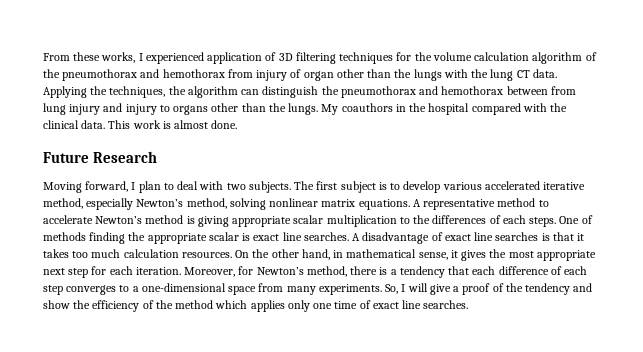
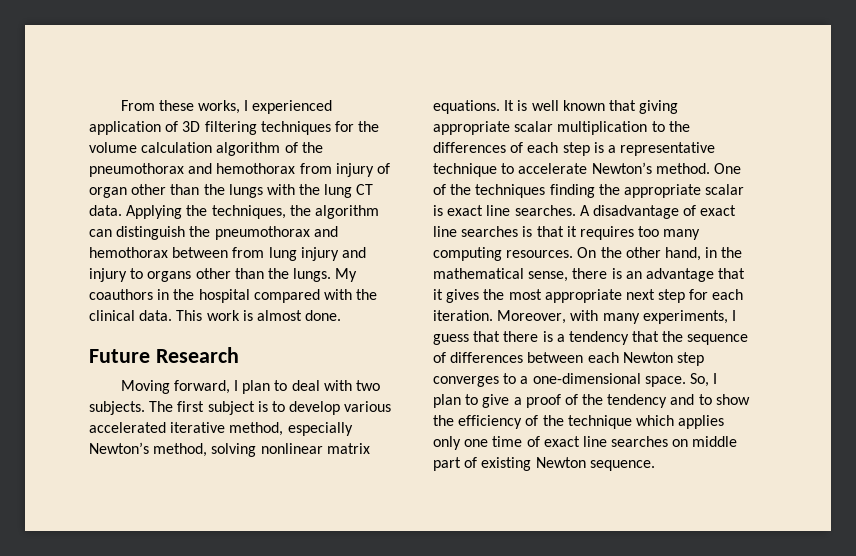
[412,198,549,210] [43,215,195,224] A representative method to accelerate Newton’s method is -> [504,100,636,111] It is well known that
[529,215,593,227] [43,232,86,241] steps. One of methods -> [562,142,716,156] [433,162,741,177] [433,184,546,198] step is a representative technique to accelerate Newton’s method. One of the techniques
[43,249,179,258] takes too much calculation -> [579,226,701,240] [433,247,502,261] requires too many computing
(344, 254) none -> [721,247,743,258] the
(448, 256) none -> [572,268,746,282] there is an advantage that
[238,266,347,277] for Newton’s method, -> [570,310,736,324] [433,331,501,345] with many experiments, I guess that
[472,266,588,275] each difference of each -> [662,331,749,345] [433,352,673,363] the sequence of differences between each Newton
[228,283,428,295] space from many experiments. So, I will -> [644,373,718,387] [433,394,479,408] space. So, I plan to
(593, 287) none -> [698,394,712,405] to
[175,300,214,309] method -> [567,415,632,429] technique
[423,300,469,309] searches. -> [611,436,738,447] [433,457,655,471] searches on middle part of existing Newton sequence.

